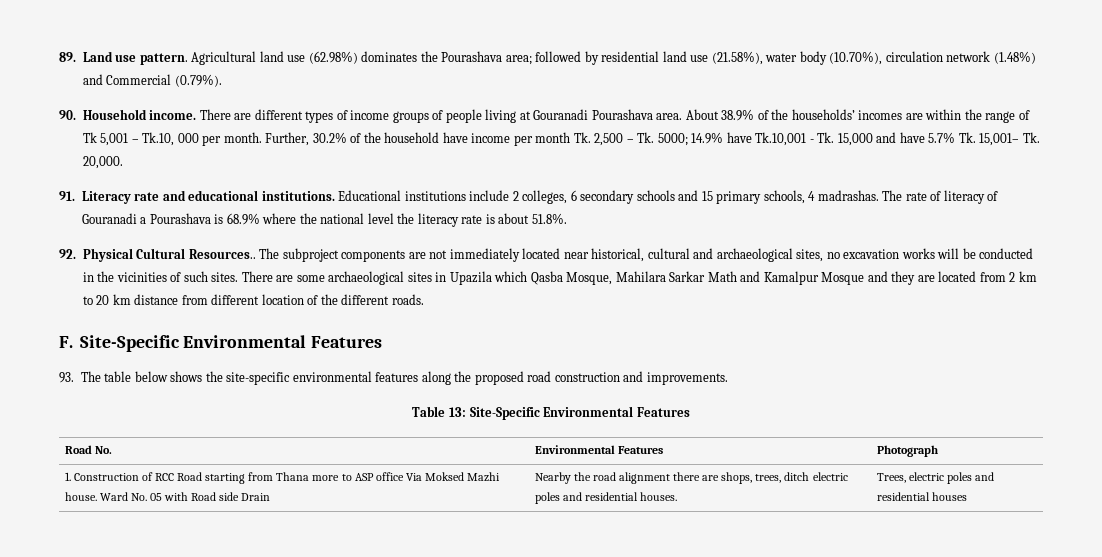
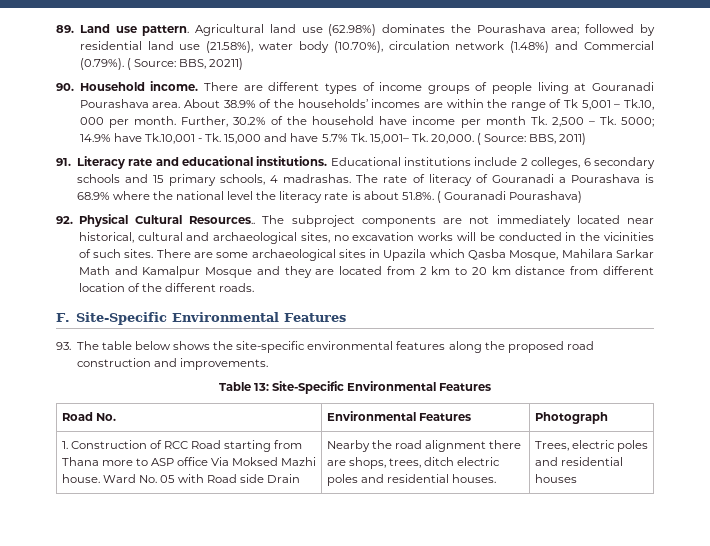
(222, 80) none -> [126,58,244,70] ( Source: BBS, 20211)
(123, 162) none -> [477,133,587,145] ( Source: BBS, 2011)
(567, 218) none -> [436,191,583,203] ( Gouranadi Pourashava)

